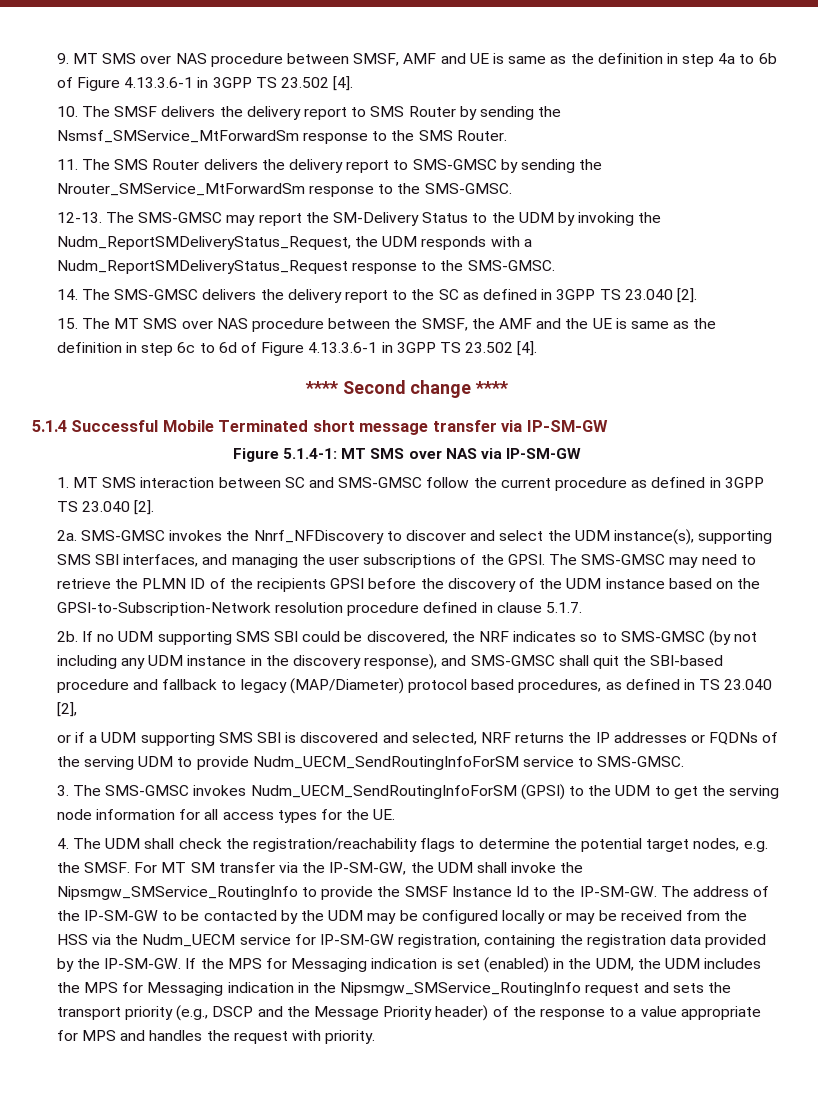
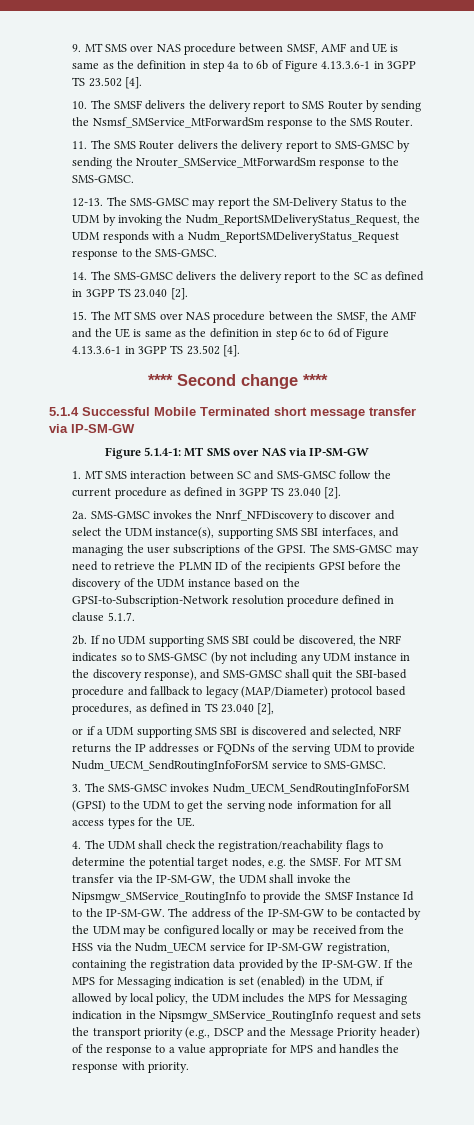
(634, 964) none -> [375,976,384,985] [72,993,189,1005] if allowed by local policy,
[233,1031,288,1044] request -> [72,1063,119,1073] response

